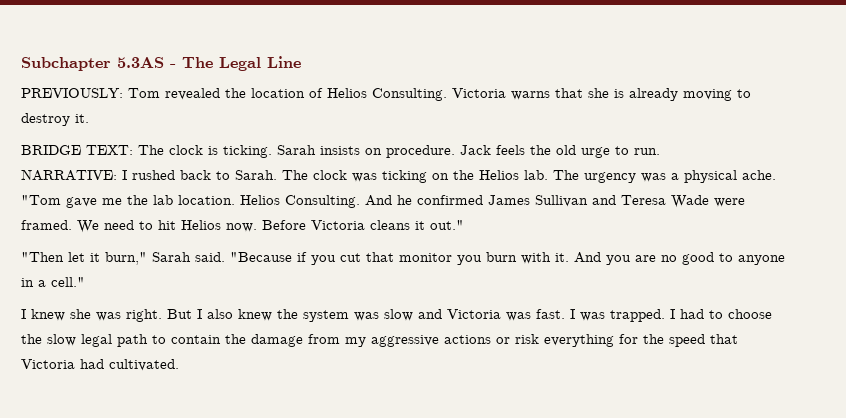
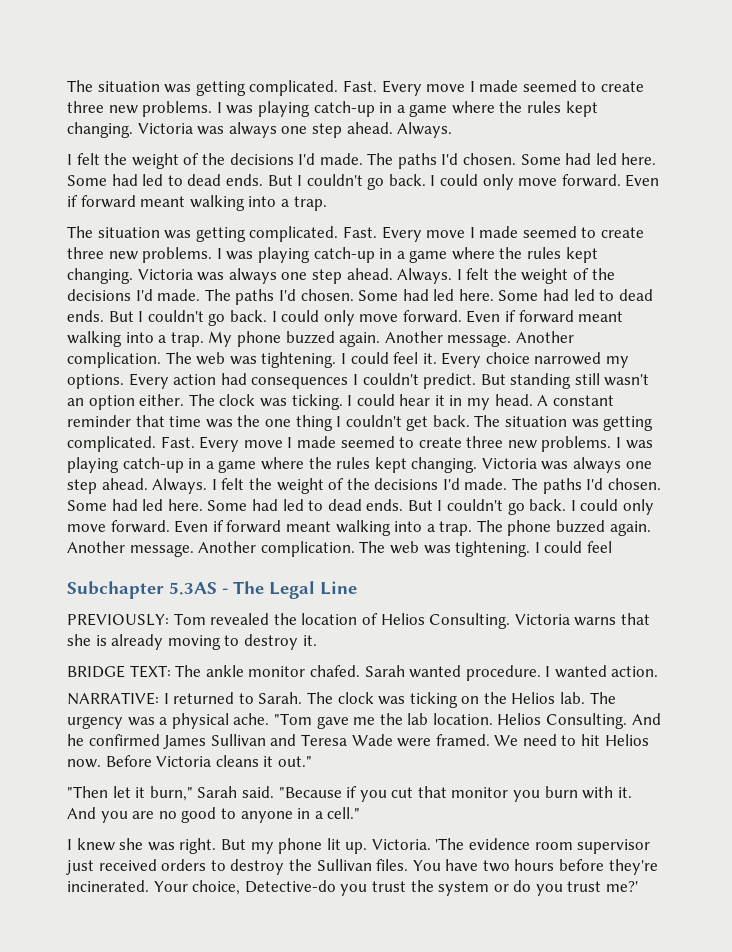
(21, 64) none -> [67,80,645,96] [67,101,598,117] [67,122,453,138] [67,153,657,169] [67,174,660,190] [67,195,327,211] [67,226,645,242] [67,247,598,263] [67,268,615,284] [67,289,653,305] [67,310,624,326] [67,331,574,347] [67,352,630,368] [67,373,650,389] [67,394,614,410] [67,415,654,431] [67,436,653,452] [67,457,652,473] [67,478,661,494] [67,499,655,515] [67,520,651,536] [67,541,612,557] The situation was getting complicated. Fast. Every move I made seemed to create three new problems. I was playing catch-up in a game where the rules kept changing. Victoria was always one step ahead. Always. // I felt the weight of the decisions I'd made. The paths I'd chosen. Some had led here. Some had led to dead ends. But I couldn't go back. I could only move forward. Even if forward meant walking into a trap. // The situation was getting complicated. Fast. Every move I made seemed to create three new problems. I was playing catch-up in a game where the rules kept changing. Victoria was always one step ahead. Always. I felt the weight of the decisions I'd made. The paths I'd chosen. Some had led here. Some had led to dead ends. But I couldn't go back. I could only move forward. Even if forward meant walking into a trap. My phone buzzed again. Another message. Another complication. The web was tightening. I could feel it. Every choice narrowed my options. Every action had consequences I couldn't predict. But standing still wasn't an option either. The clock was ticking. I could hear it in my head. A constant reminder that time was the one thing I couldn't get back. The situation was getting complicated. Fast. Every move I made seemed to create three new problems. I was playing catch-up in a game where the rules kept changing. Victoria was always one step ahead. Always. I felt the weight of the decisions I'd made. The paths I'd chosen. Some had led here. Some had led to dead ends. But I couldn't go back. I could only move forward. Even if forward meant walking into a trap. The phone buzzed again. Another message. Another complication. The web was tightening. I could feel //
[169,145,660,158] clock is ticking. Sarah insists on procedure. Jack feels the old urge to run. -> [205,665,659,681] ankle monitor chafed. Sarah wanted procedure. I wanted action.
[132,170,211,180] rushed back -> [173,692,235,704] returned
[197,309,772,322] [21,334,738,347] [21,359,179,371] I also knew the system was slow and Victoria was fast. I was trapped. I had to choose the slow legal path to contain the damage from my aggressive actions or risk everything for the speed that Victoria had cultivated. -> [250,838,651,854] [66,859,658,875] [67,880,639,896] my phone lit up. Victoria. 'The evidence room supervisor just received orders to destroy the Sullivan files. You have two hours before they're incinerated. Your choice, Detective-do you trust the system or do you trust me?'

